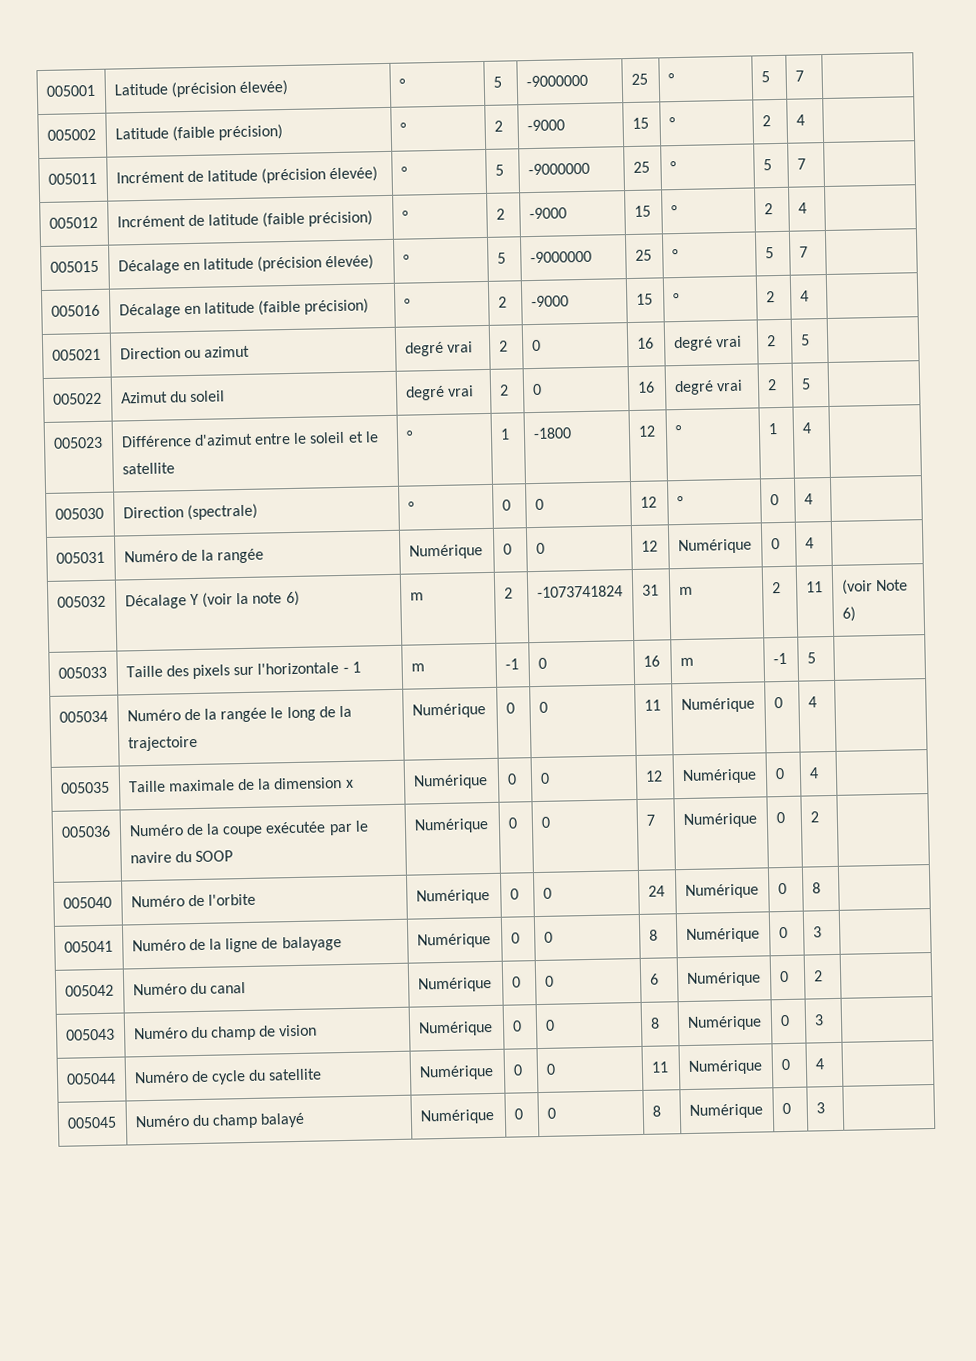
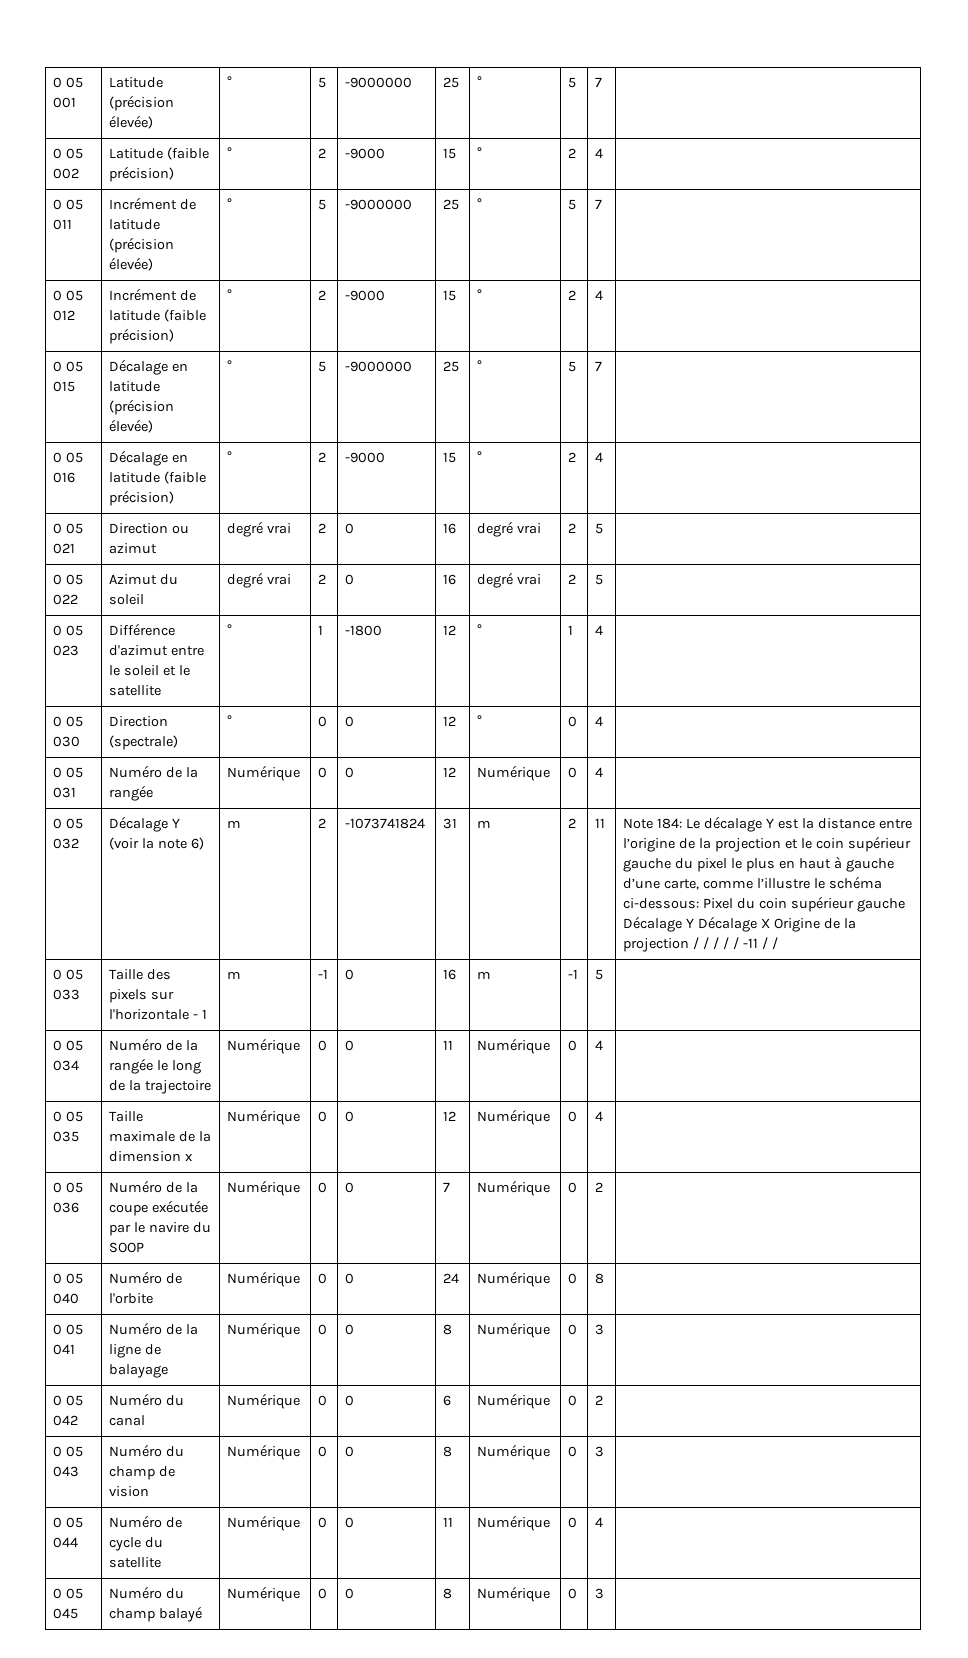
[45,84,95,97] 005001 -> [53,77,84,88] [53,97,77,108] 0 05 001
[46,128,96,141] 005002 -> [53,148,84,159] [53,168,80,179] 0 05 002
[47,172,97,185] 005011 -> [53,199,84,210] [53,219,73,230] 0 05 011
[48,216,98,229] 005012 -> [53,290,84,301] [53,310,76,321] 0 05 012
[49,260,99,273] 005015 -> [53,361,84,372] [53,381,76,392] 0 05 015
[50,304,100,317] 005016 -> [53,452,84,463] [53,472,76,483] 0 05 016
[51,348,101,361] 005021 -> [53,523,84,534] [53,543,76,554] 0 05 021
[52,392,102,405] 005022 -> [53,574,84,585] [53,594,79,605] 0 05 022
[52,436,103,449] 005023 -> [53,625,84,636] [53,645,80,656] 0 05 023
[54,507,104,520] 005030 -> [53,716,84,727] [53,736,81,747] 0 05 030
[55,551,105,564] 005031 -> [53,767,84,778] [53,787,77,798] 0 05 031
[56,595,106,608] 005032 -> [53,818,84,829] [53,838,80,849] 0 05 032
[841,579,908,595] [841,606,856,622] [57,666,107,679] (voir Note 6) // 005033 -> [623,816,912,832] [623,836,911,852] [623,856,894,872] [623,876,882,890] [623,896,905,912] [623,916,856,932] [623,937,778,952] [53,969,84,980] [53,989,81,1000] Note 184: Le décalage Y est la distance entre l’origine de la projection et le coin supérieur gauche du pixel le plus en haut à gauche d’une carte, comme l’illustre le schéma ci-dessous: Pixel du coin supérieur gauche Décalage Y Décalage X Origine de la projection / / / / / -11 / / // 0 05 033
[58,710,108,723] 005034 -> [53,1040,84,1051] [53,1060,80,1071] 0 05 034
[59,781,110,794] 005035 -> [53,1111,84,1122] [53,1131,80,1142] 0 05 035
[60,825,111,838] 005036 -> [53,1182,84,1193] [53,1202,80,1213] 0 05 036
[62,896,112,909] 005040 -> [53,1273,84,1284] [53,1293,80,1304] 0 05 040
[63,940,113,953] 005041 -> [53,1324,84,1335] [53,1344,76,1355] 0 05 041
[64,984,114,997] 005042 -> [53,1395,84,1406] [53,1415,79,1426] 0 05 042
[65,1028,115,1041] 005043 -> [53,1446,84,1457] [53,1466,80,1477] 0 05 043
[65,1072,116,1085] 005044 -> [53,1517,84,1528] [53,1537,79,1548] 0 05 044
[66,1116,117,1129] 005045 -> [53,1588,84,1599] [53,1608,79,1619] 0 05 045

